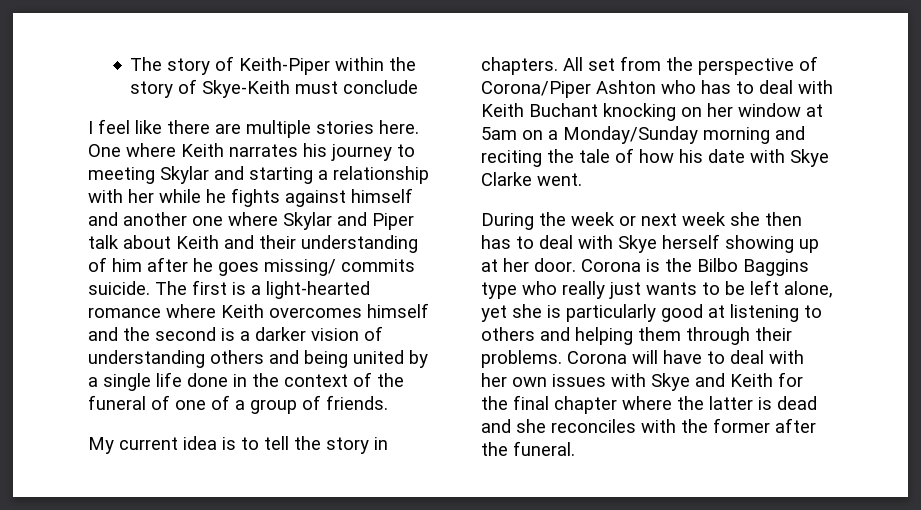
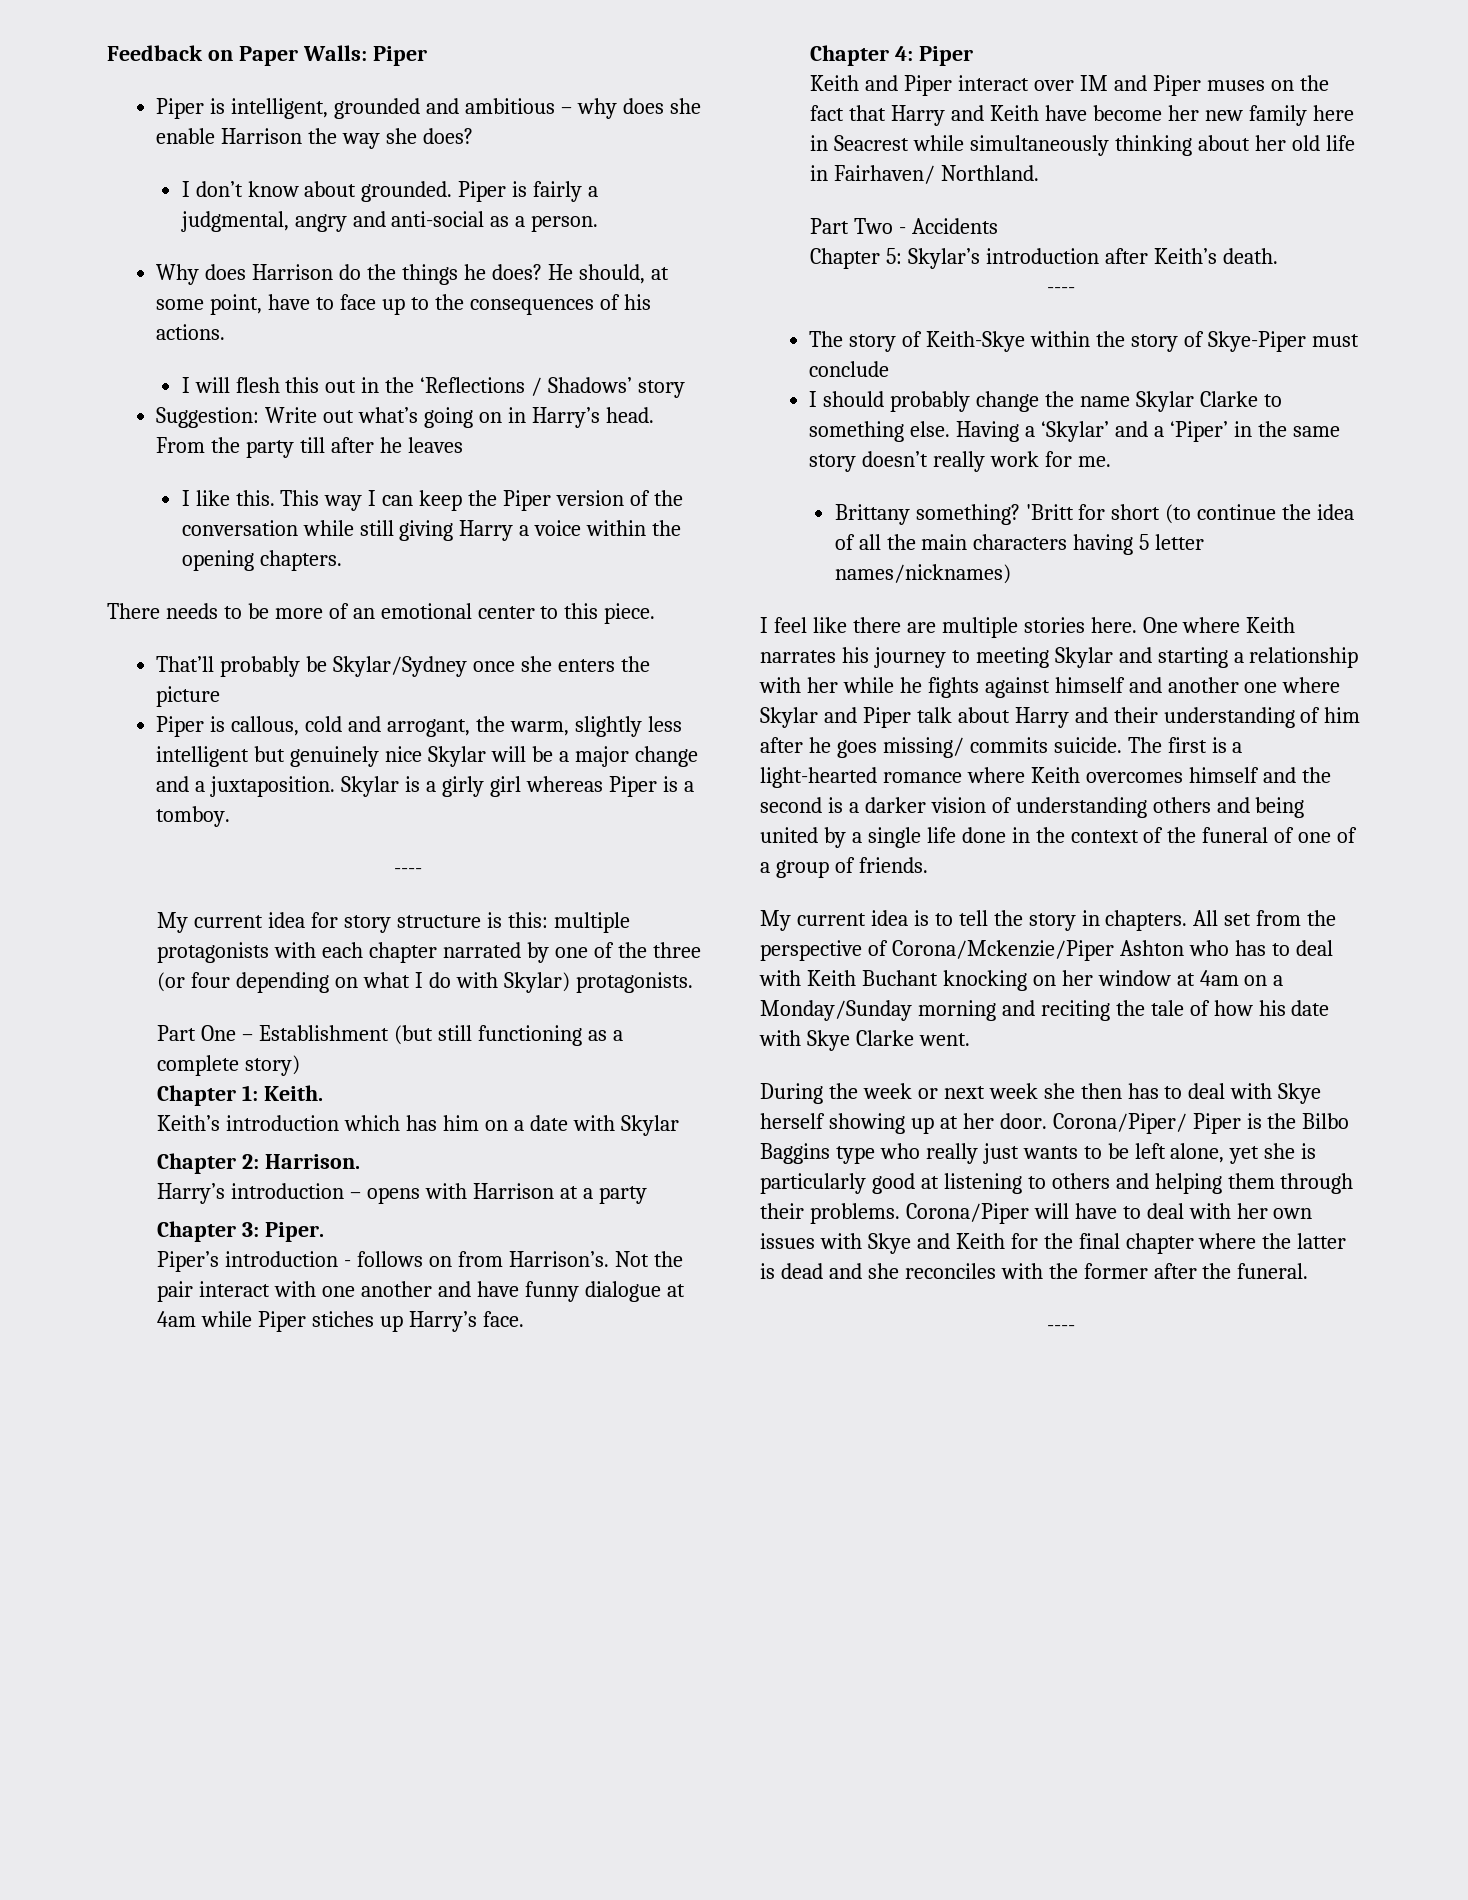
(130, 64) none -> [107,45,427,66] [156,98,701,119] [156,128,474,149] [181,181,599,202] [180,211,599,232] [156,264,669,285] [156,294,651,315] [156,324,226,340] [181,377,686,398] [156,407,654,428] [156,437,464,458] [181,490,683,511] [181,520,682,541] [181,550,342,571] [107,603,656,624] [156,656,650,677] [156,686,221,707] [156,716,682,737] [156,746,698,767] [156,776,694,797] [156,806,231,827] [393,868,422,875] [157,912,630,933] [157,942,701,963] [157,972,693,993] [157,1025,623,1046] [157,1055,301,1076] [157,1085,324,1106] [157,1115,679,1136] [157,1153,361,1174] [157,1183,647,1204] [157,1221,325,1242] [157,1251,683,1272] [157,1281,685,1302] [157,1311,525,1332] [810,45,974,66] [810,75,1329,96] [810,105,1354,126] [810,135,1355,156] [810,165,1040,184] [810,218,999,234] [810,248,1279,269] [1046,287,1075,294] Feedback on Paper Walls: Piper // Piper is intelligent, grounded and ambitious – why does she enable Harrison the way she does? // I don’t know about grounded. Piper is fairly a judgmental, angry and anti-social as a person. // Why does Harrison do the things he does? He should, at some point, have to face up to the consequences of his actions. // I will flesh this out in the ‘Reflections / Shadows’ story // Suggestion: Write out what’s going on in Harry’s head. From the party till after he leaves // I like this. This way I can keep the Piper version of the conversation while still giving Harry a voice within the opening chapters. // There needs to be more of an emotional center to this piece. // That’ll probably be Skylar/Sydney once she enters the picture // Piper is callous, cold and arrogant, the warm, slightly less intelligent but genuinely nice Skylar will be a major change and a juxtaposition. Skylar is a girly girl whereas Piper is a tomboy. // ---- // My current idea for story structure is this: multiple protagonists with each chapter narrated by one of the three (or four depending on what I do with Skylar) protagonists. // Part One – Establishment (but still functioning as a complete story) // Chapter 1: Keith. // Keith’s introduction which has him on a date with Skylar // Chapter 2: Harrison. // Harry’s introduction – opens with Harrison at a party // Chapter 3: Piper. // Piper’s introduction - follows on from Harrison’s. Not the pair interact with one another and have funny dialogue at 4am while Piper stiches up Harry’s face. // Chapter 4: Piper // Keith and Piper interact over IM and Piper muses on the fact that Harry and Keith have become her new family here in Seacrest while simultaneously thinking about her old life in Fairhaven/ Northland. // Part Two - Accidents // Chapter 5: Skylar’s introduction after Keith’s death. // ---- //
[239,57,331,75] Keith-Piper -> [926,331,1026,352] Keith-Skye
[202,80,291,98] Skye-Keith -> [1207,331,1306,352] Skye-Piper
(419, 87) none -> [809,391,1282,412] [809,421,1340,442] [809,451,1112,472] [834,504,1355,525] [834,534,1205,555] [834,564,1011,584] // I should probably change the name Skylar Clarke to something else. Having a ‘Skylar’ and a ‘Piper’ in the same story doesn’t really work for me. // Brittany something? 'Britt for short (to continue the idea of all the main characters having 5 letter names/nicknames)
[176,235,219,249] Keith -> [1014,707,1069,728] Harry
[481,81,591,98] Corona/Piper -> [891,940,1114,961] Corona/Mckenzie/Piper
[481,127,517,140] 5am -> [1199,970,1239,986] 4am
[581,259,641,272] Corona -> [1052,1113,1241,1134] Corona/Piper/ Piper
[567,351,627,364] Corona -> [905,1203,1029,1224] Corona/Piper
(575, 448) none -> [1046,1325,1075,1332] // ----

